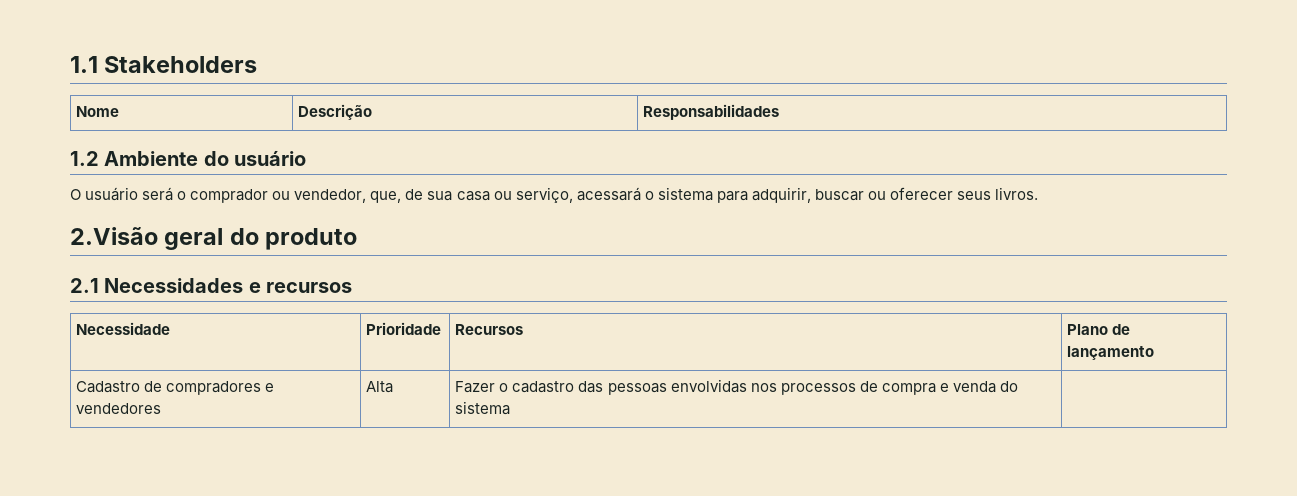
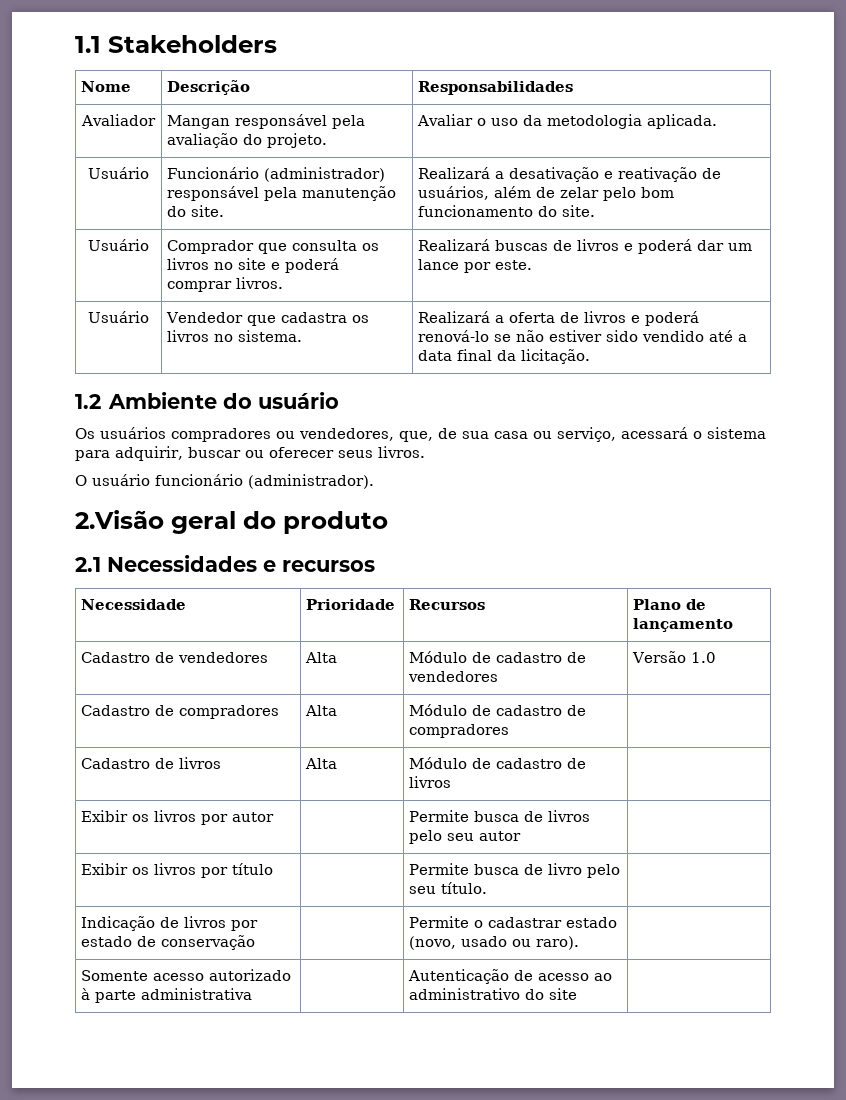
[70,150,307,166] [70,187,367,203] // 1.2 Ambiente do usuário // O usuário será o comprador ou vendedor, -> [81,114,156,126] [167,114,366,129] [167,133,328,148] [417,114,718,129] [88,167,149,179] [167,167,386,182] [167,186,397,201] [167,205,225,217] [418,167,722,182] [418,186,675,201] [418,205,596,217] [88,239,149,251] [167,240,380,254] [167,258,340,273] [167,277,284,292] [418,239,753,254] [418,259,533,273] [88,311,149,323] [166,312,370,326] [167,330,303,342] [418,311,700,326] [418,330,748,342] [418,349,591,364] [75,392,339,409] [75,427,394,442] // Avaliador | Mangan responsável pela avaliação do projeto. | Avaliar o uso da metodologia aplicada. // Usuário | Funcionário (administrador) responsável pela manutenção do site. | Realizará a desativação e reativação de usuários, além de zelar pelo bom funcionamento do site. // Usuário | Comprador que consulta os livros no site e poderá comprar livros. | Realizará buscas de livros e poderá dar um lance por este. // Usuário | Vendedor que cadastra os livros no sistema. | Realizará a oferta de livros e poderá renová-lo se não estiver sido vendido até a data final da licitação. // 1.2 Ambiente do usuário // Os usuários compradores ou vendedores,
(1039, 193) none -> [75,474,374,489] // O usuário funcionário (administrador).
[166,381,275,395] compradores e -> (175, 657) none
[455,379,1018,395] [455,401,511,415] Fazer o cadastro das pessoas envolvidas nos processos de compra e venda do sistema -> [409,651,587,663] [408,671,499,682] [632,651,717,663] [81,705,280,719] [305,705,338,716] [409,704,587,716] [409,724,510,738] [81,757,222,769] [305,758,338,769] [409,757,587,769] [409,776,452,788] [81,810,275,825] [409,810,591,822] [409,830,522,844] [81,863,274,878] [409,863,621,878] [409,882,488,894] [81,916,259,931] [81,935,256,950] [409,916,618,928] [409,936,580,950] [81,969,292,981] [81,988,253,1003] [408,969,613,984] [409,988,578,1000] Módulo de cadastro de vendedores | Versão 1.0 // Cadastro de compradores | Alta | Módulo de cadastro de compradores | // Cadastro de livros | Alta | Módulo de cadastro de livros | // Exibir os livros por autor | | Permite busca de livros pelo seu autor | // Exibir os livros por título | | Permite busca de livro pelo seu título. | // Indicação de livros por estado de conservação | | Permite o cadastrar estado (novo, usado ou raro). | // Somente acesso autorizado à parte administrativa | | Autenticação de acesso ao administrativo do site

